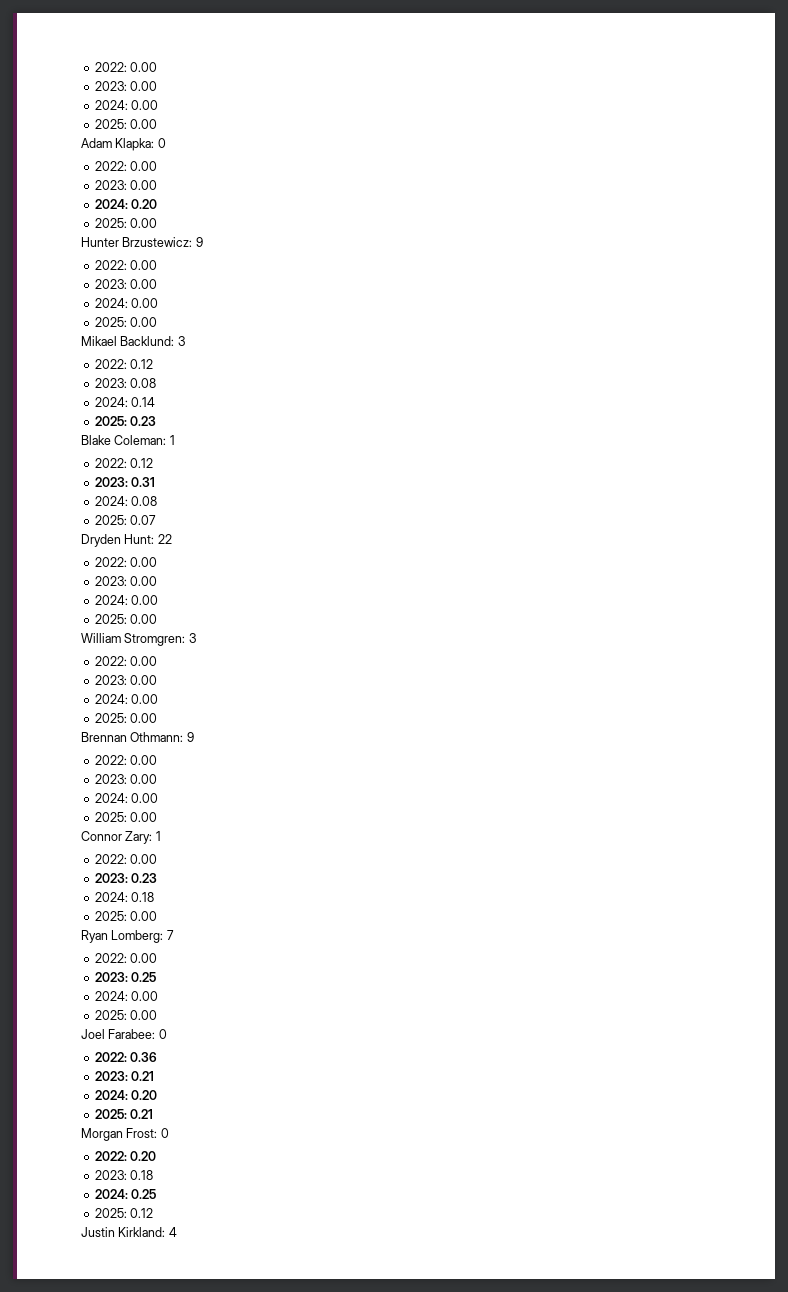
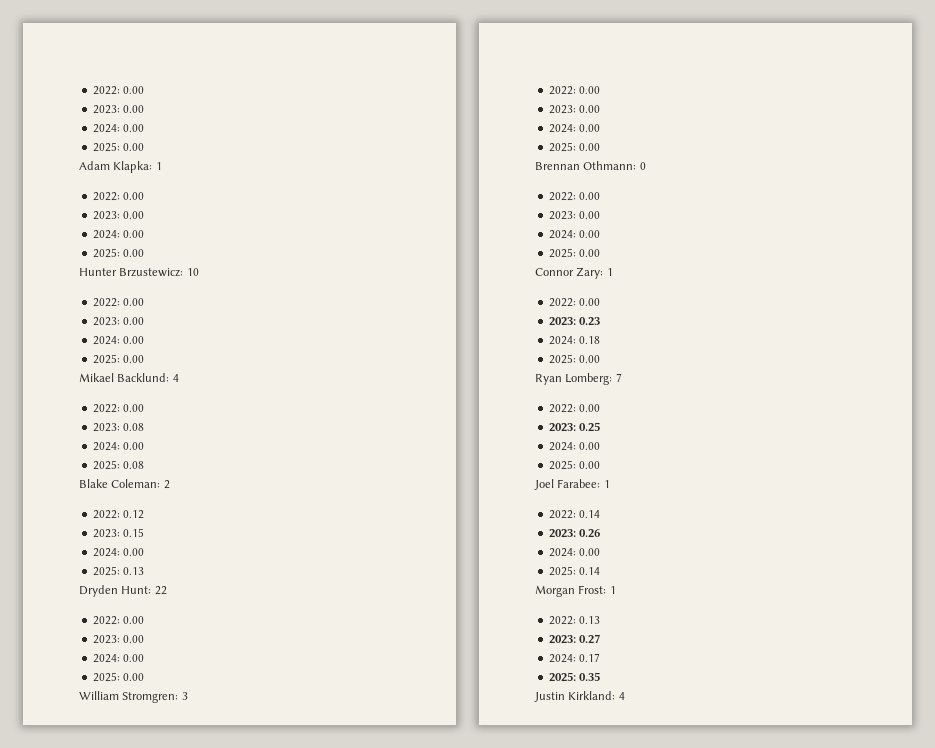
[157,138,166,148] [94,161,158,171] [94,180,158,190] [94,199,158,209] 0 // 2022: 0.00 // 2023: 0.00 // 2024: 0.20 -> [155,162,162,170] [92,192,145,201] [92,211,145,220] [92,230,145,239] 1 // 2022: 0.00 // 2023: 0.00 // 2024: 0.00
[195,237,203,247] 9 -> [186,268,199,276] 10
[177,336,185,346] [94,359,154,369] [94,378,157,388] [94,397,156,407] [94,416,157,426] [81,435,175,445] [94,458,154,468] [94,477,156,487] [94,496,158,506] [94,515,157,525] 3 // 2022: 0.12 // 2023: 0.08 // 2024: 0.14 // 2025: 0.23 // Blake Coleman: 1 // 2022: 0.12 // 2023: 0.31 // 2024: 0.08 // 2025: 0.07 -> [172,374,179,382] [92,404,145,413] [92,423,145,432] [92,442,145,451] [92,460,145,470] [79,479,170,489] [92,510,145,519] [92,528,145,538] [92,548,145,557] [92,566,145,576] 4 // 2022: 0.00 // 2023: 0.08 // 2024: 0.00 // 2025: 0.08 // Blake Coleman: 2 // 2022: 0.12 // 2023: 0.15 // 2024: 0.00 // 2025: 0.13
[186,732,194,742] 9 -> [639,162,646,170] 0
[158,1029,167,1039] [94,1052,158,1062] [94,1071,155,1081] [94,1090,158,1100] [94,1109,154,1119] 0 // 2022: 0.36 // 2023: 0.21 // 2024: 0.20 // 2025: 0.21 -> [603,480,610,488] [548,510,601,519] [548,529,601,538] [548,548,601,557] [548,566,601,576] 1 // 2022: 0.14 // 2023: 0.26 // 2024: 0.00 // 2025: 0.14
[160,1128,169,1138] [94,1151,157,1161] [94,1170,154,1180] [94,1189,157,1199] [94,1208,154,1218] 0 // 2022: 0.20 // 2023: 0.18 // 2024: 0.25 // 2025: 0.12 -> [609,586,616,594] [548,616,601,625] [548,634,601,644] [548,653,601,663] [548,672,601,682] 1 // 2022: 0.13 // 2023: 0.27 // 2024: 0.17 // 2025: 0.35

